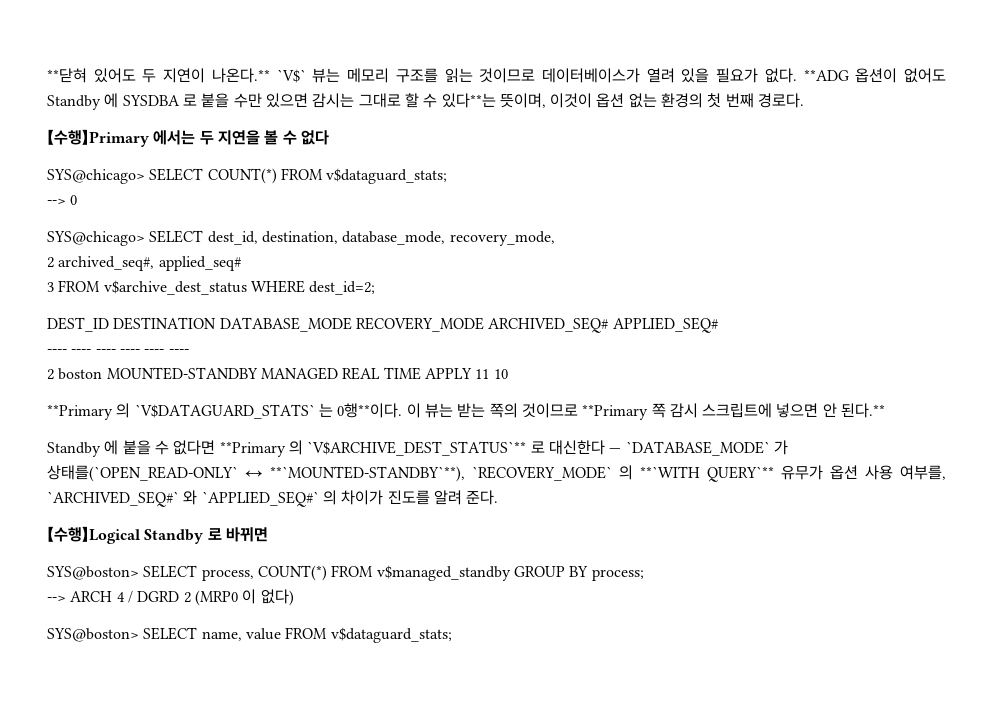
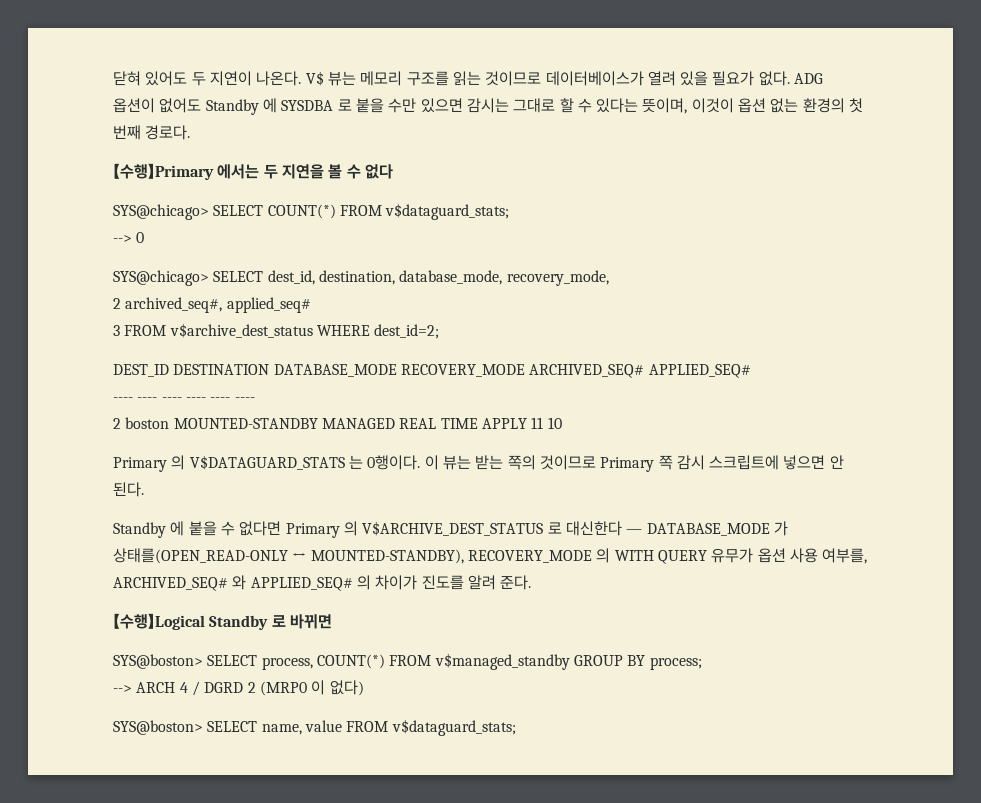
[47,68,87,83] **닫혀 -> [113,71,141,86] 닫혀
[211,68,306,83] 나온다.** `V$` -> [256,71,324,86] 나온다. V$
[803,69,849,81] **ADG -> [794,73,824,84] ADG
[441,93,496,108] 있다**는 -> [596,98,639,113] 있다는
[47,403,403,420] **Primary 의 `V$DATAGUARD_STATS` 는 0행**이다. -> [113,455,421,472] Primary 의 V$DATAGUARD_STATS 는 0행이다.
[582,404,649,420] **Primary -> [600,457,655,472] Primary
[841,403,886,418] 된다.** -> [113,482,144,497] 된다.
[219,440,788,457] [47,465,774,482] **Primary 의 `V$ARCHIVE_DEST_STATUS`** 로 대신한다 — `DATABASE_MODE` 가 상태를(`OPEN_READ-ONLY` ↔ **`MOUNTED-STANDBY`**), `RECOVERY_MODE` 의 **`WITH QUERY`** -> [285,521,788,538] [113,548,707,564] Primary 의 V$ARCHIVE_DEST_STATUS 로 대신한다 — DATABASE_MODE 가 상태를(OPEN_READ-ONLY ↔ MOUNTED-STANDBY), RECOVERY_MODE 의 WITH QUERY
[47,490,319,507] `ARCHIVED_SEQ#` 와 `APPLIED_SEQ#` -> [113,575,353,591] ARCHIVED_SEQ# 와 APPLIED_SEQ#

